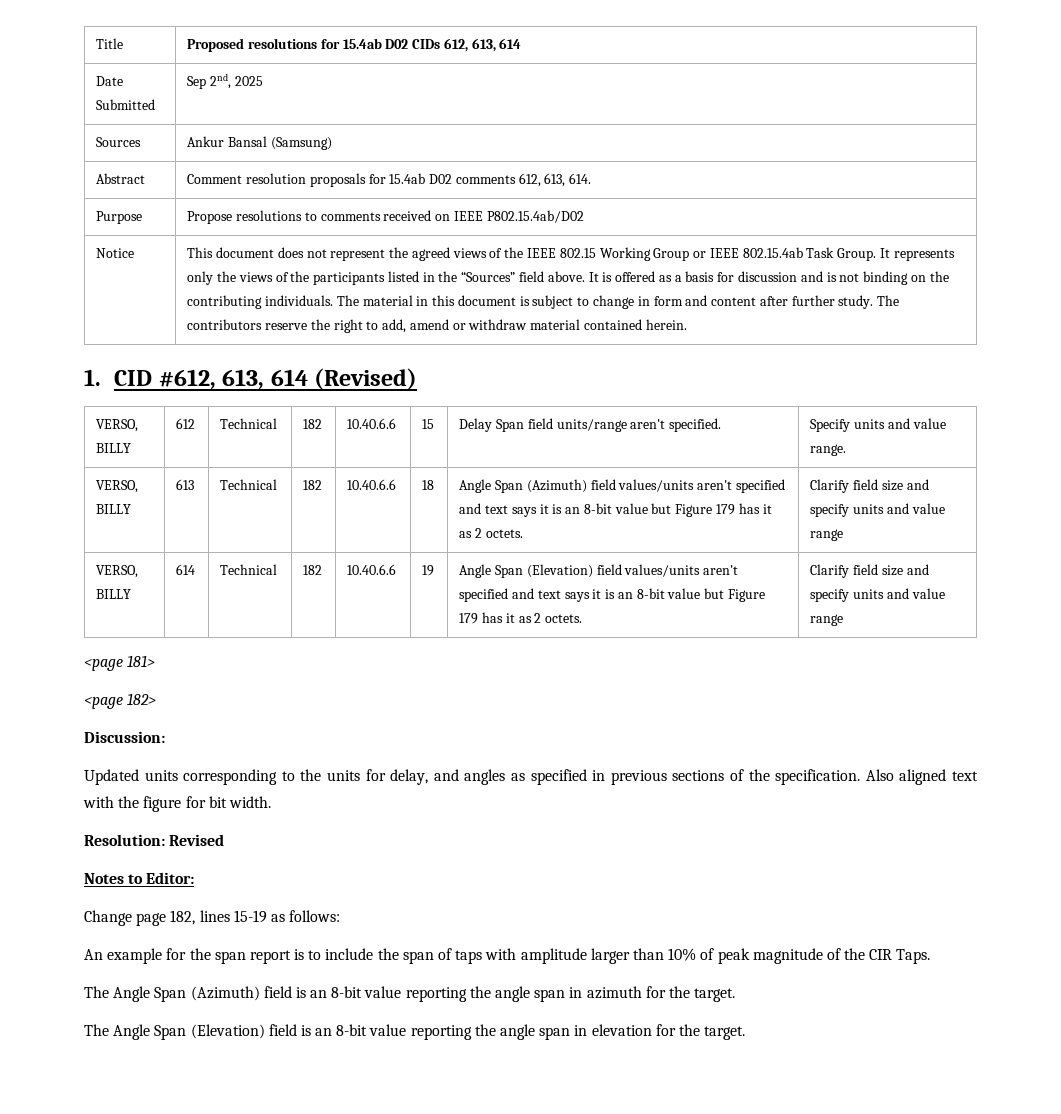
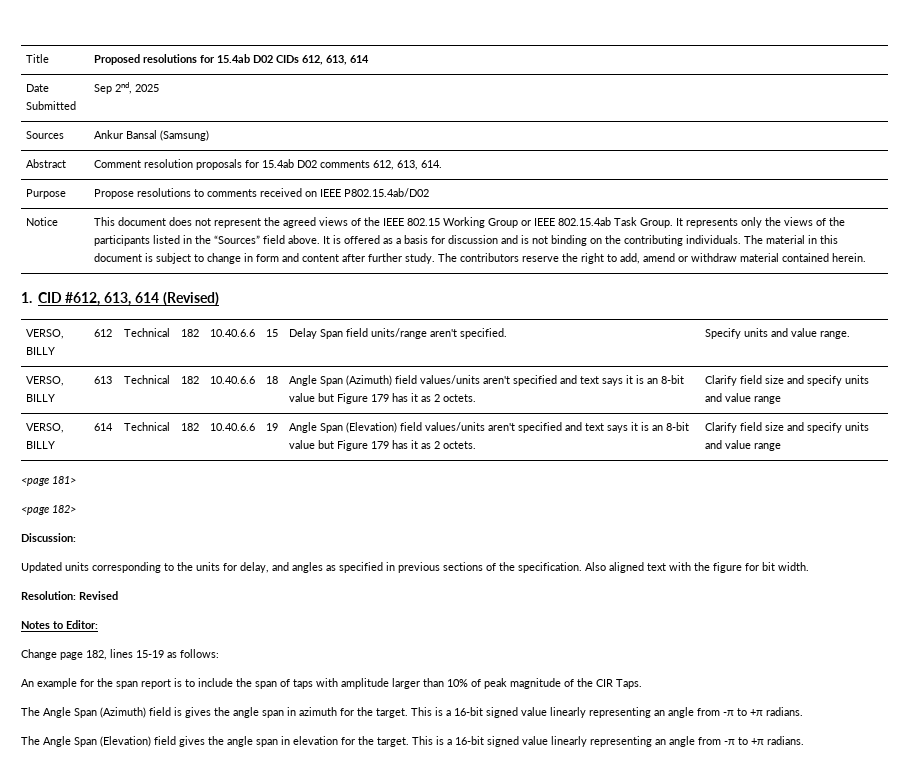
[310,986,467,1002] an 8-bit value reporting -> [185,707,211,718] gives
(736, 995) none -> [411,707,803,718] This is a 16-bit signed value linearly representing an angle from -π to +π radians.
[300,1024,472,1040] is an 8-bit value reporting -> [179,736,205,747] gives
(746, 1033) none -> [412,736,804,747] This is a 16-bit signed value linearly representing an angle from -π to +π radians.

